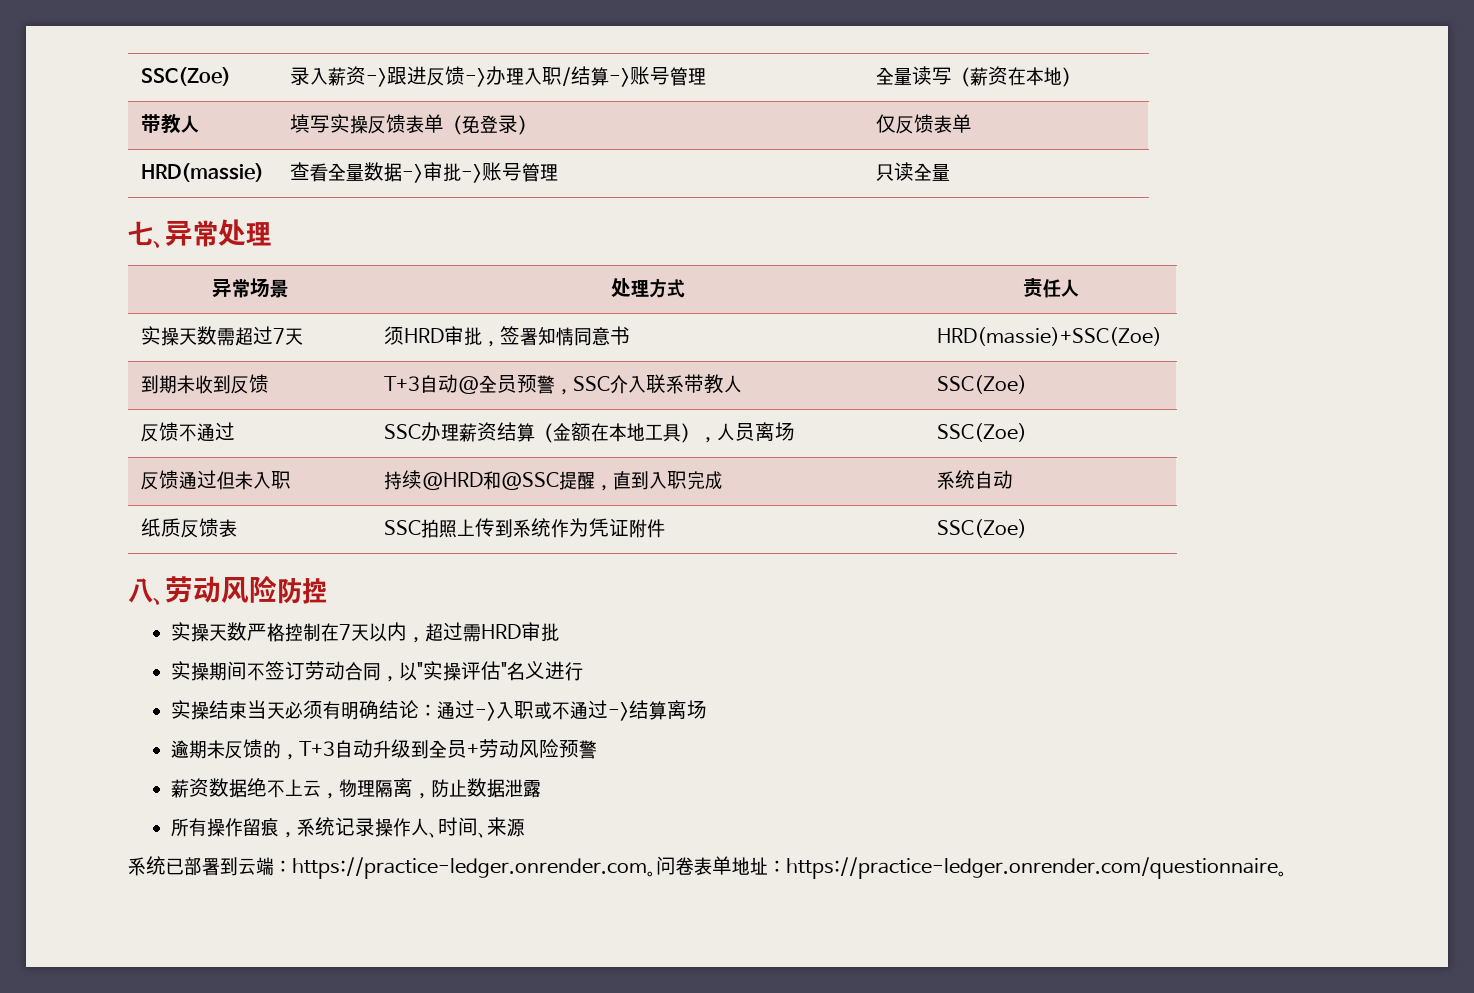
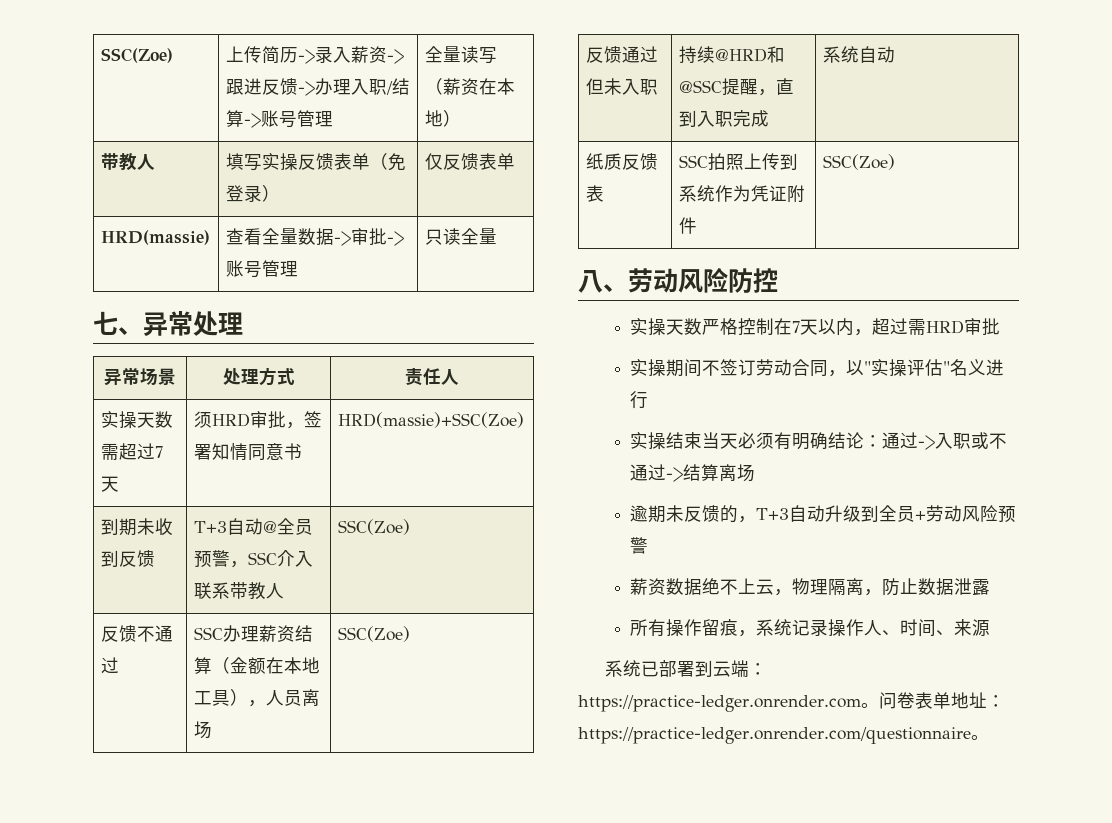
(231, 76) none -> [225,46,315,64] 上传简历->

